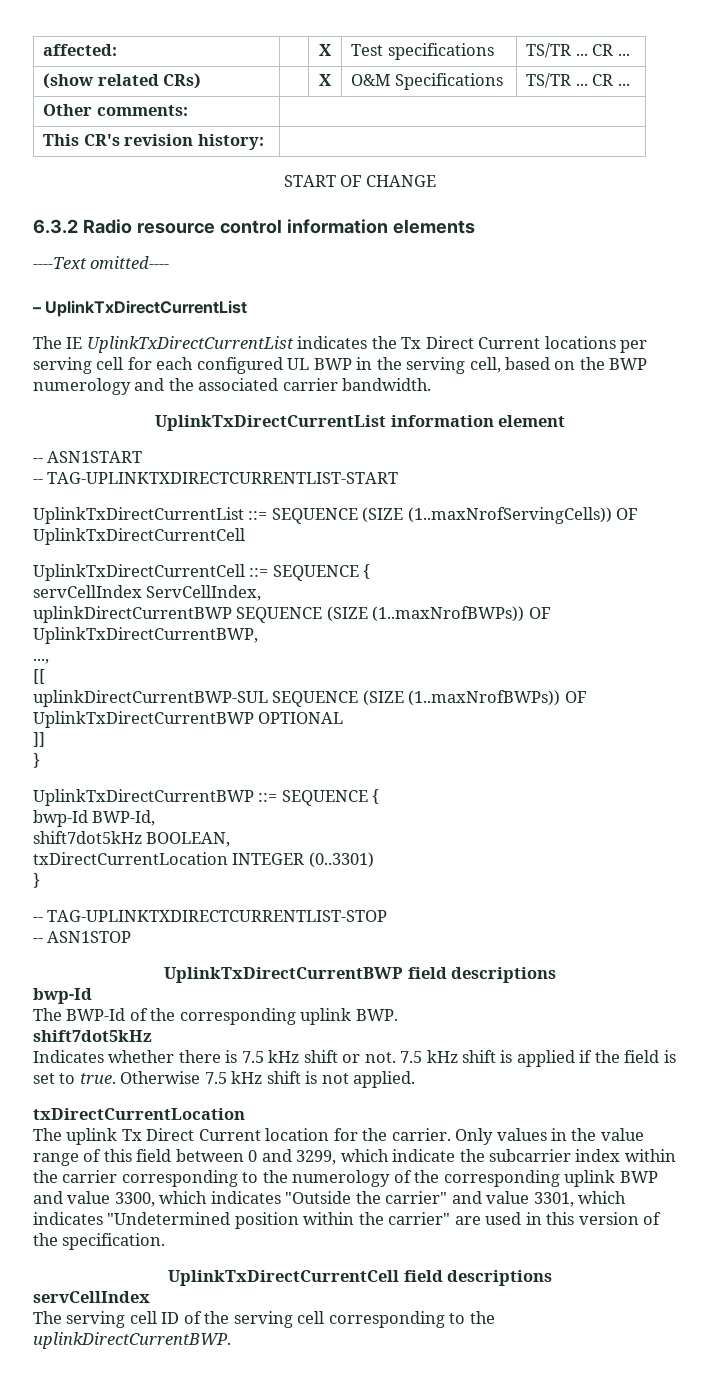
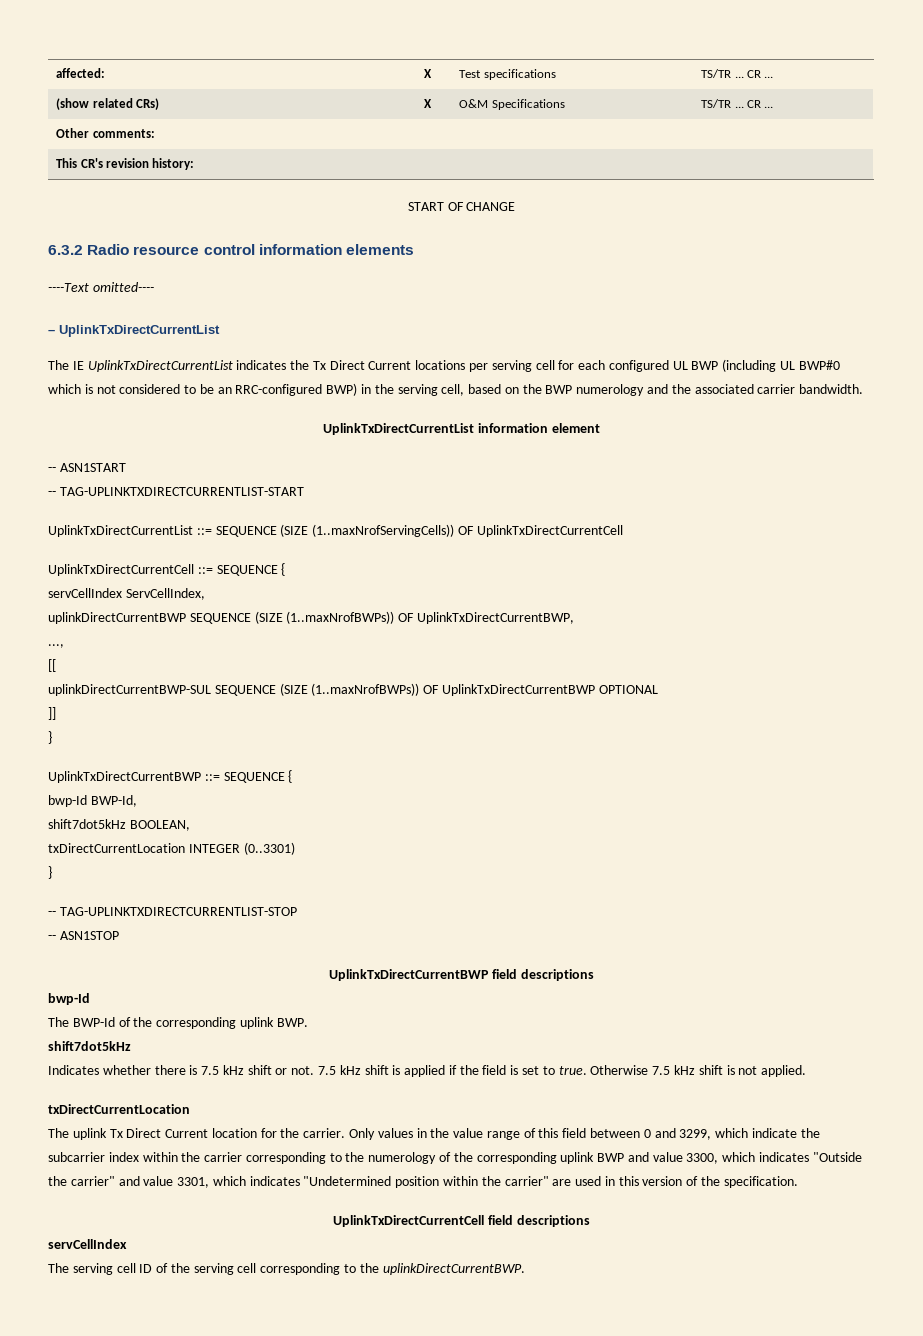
(352, 364) none -> [722,359,840,372] [48,383,358,396] (including UL BWP#0 which is not considered to be an RRC-configured BWP)

